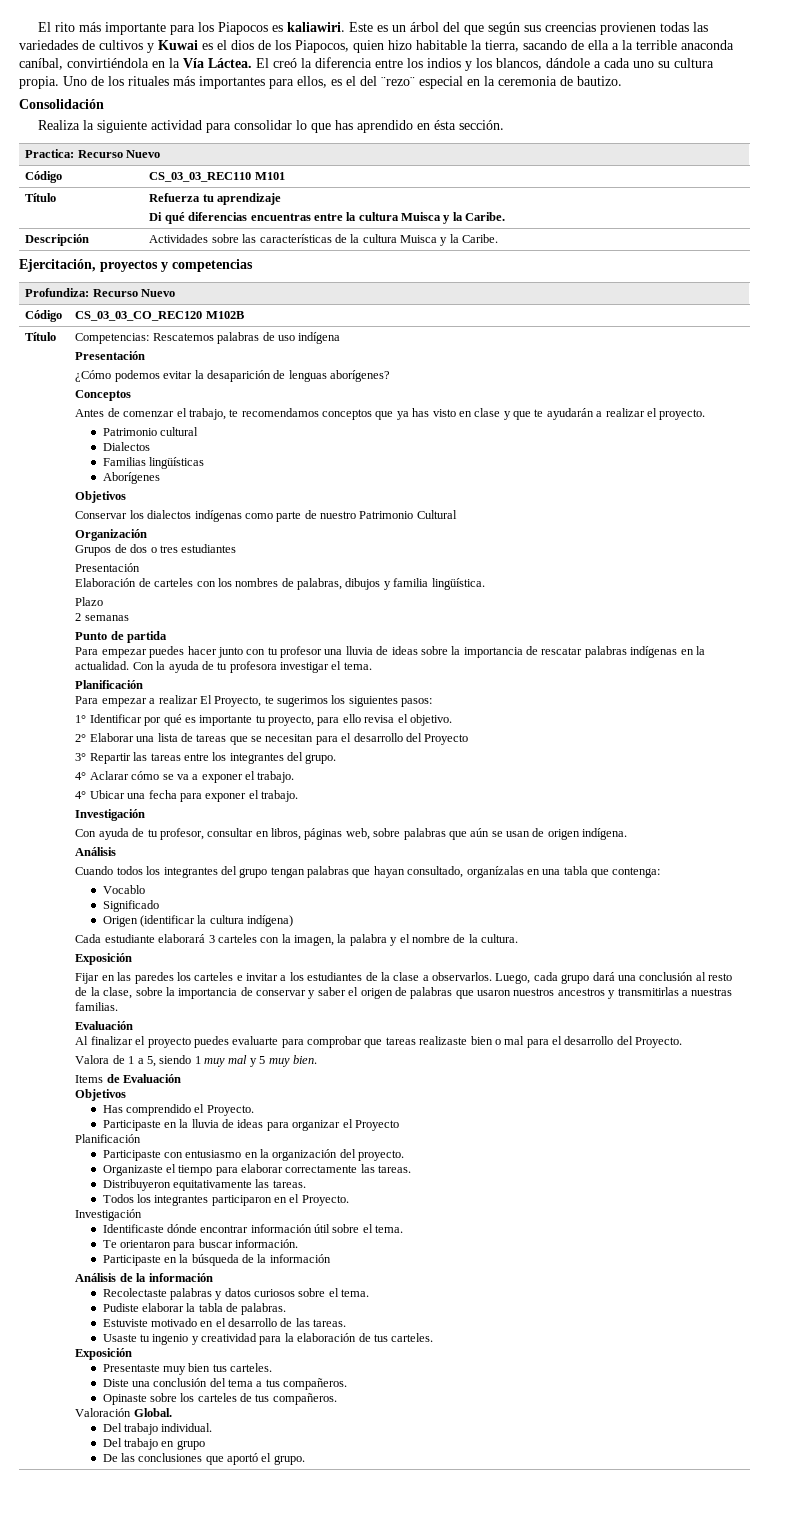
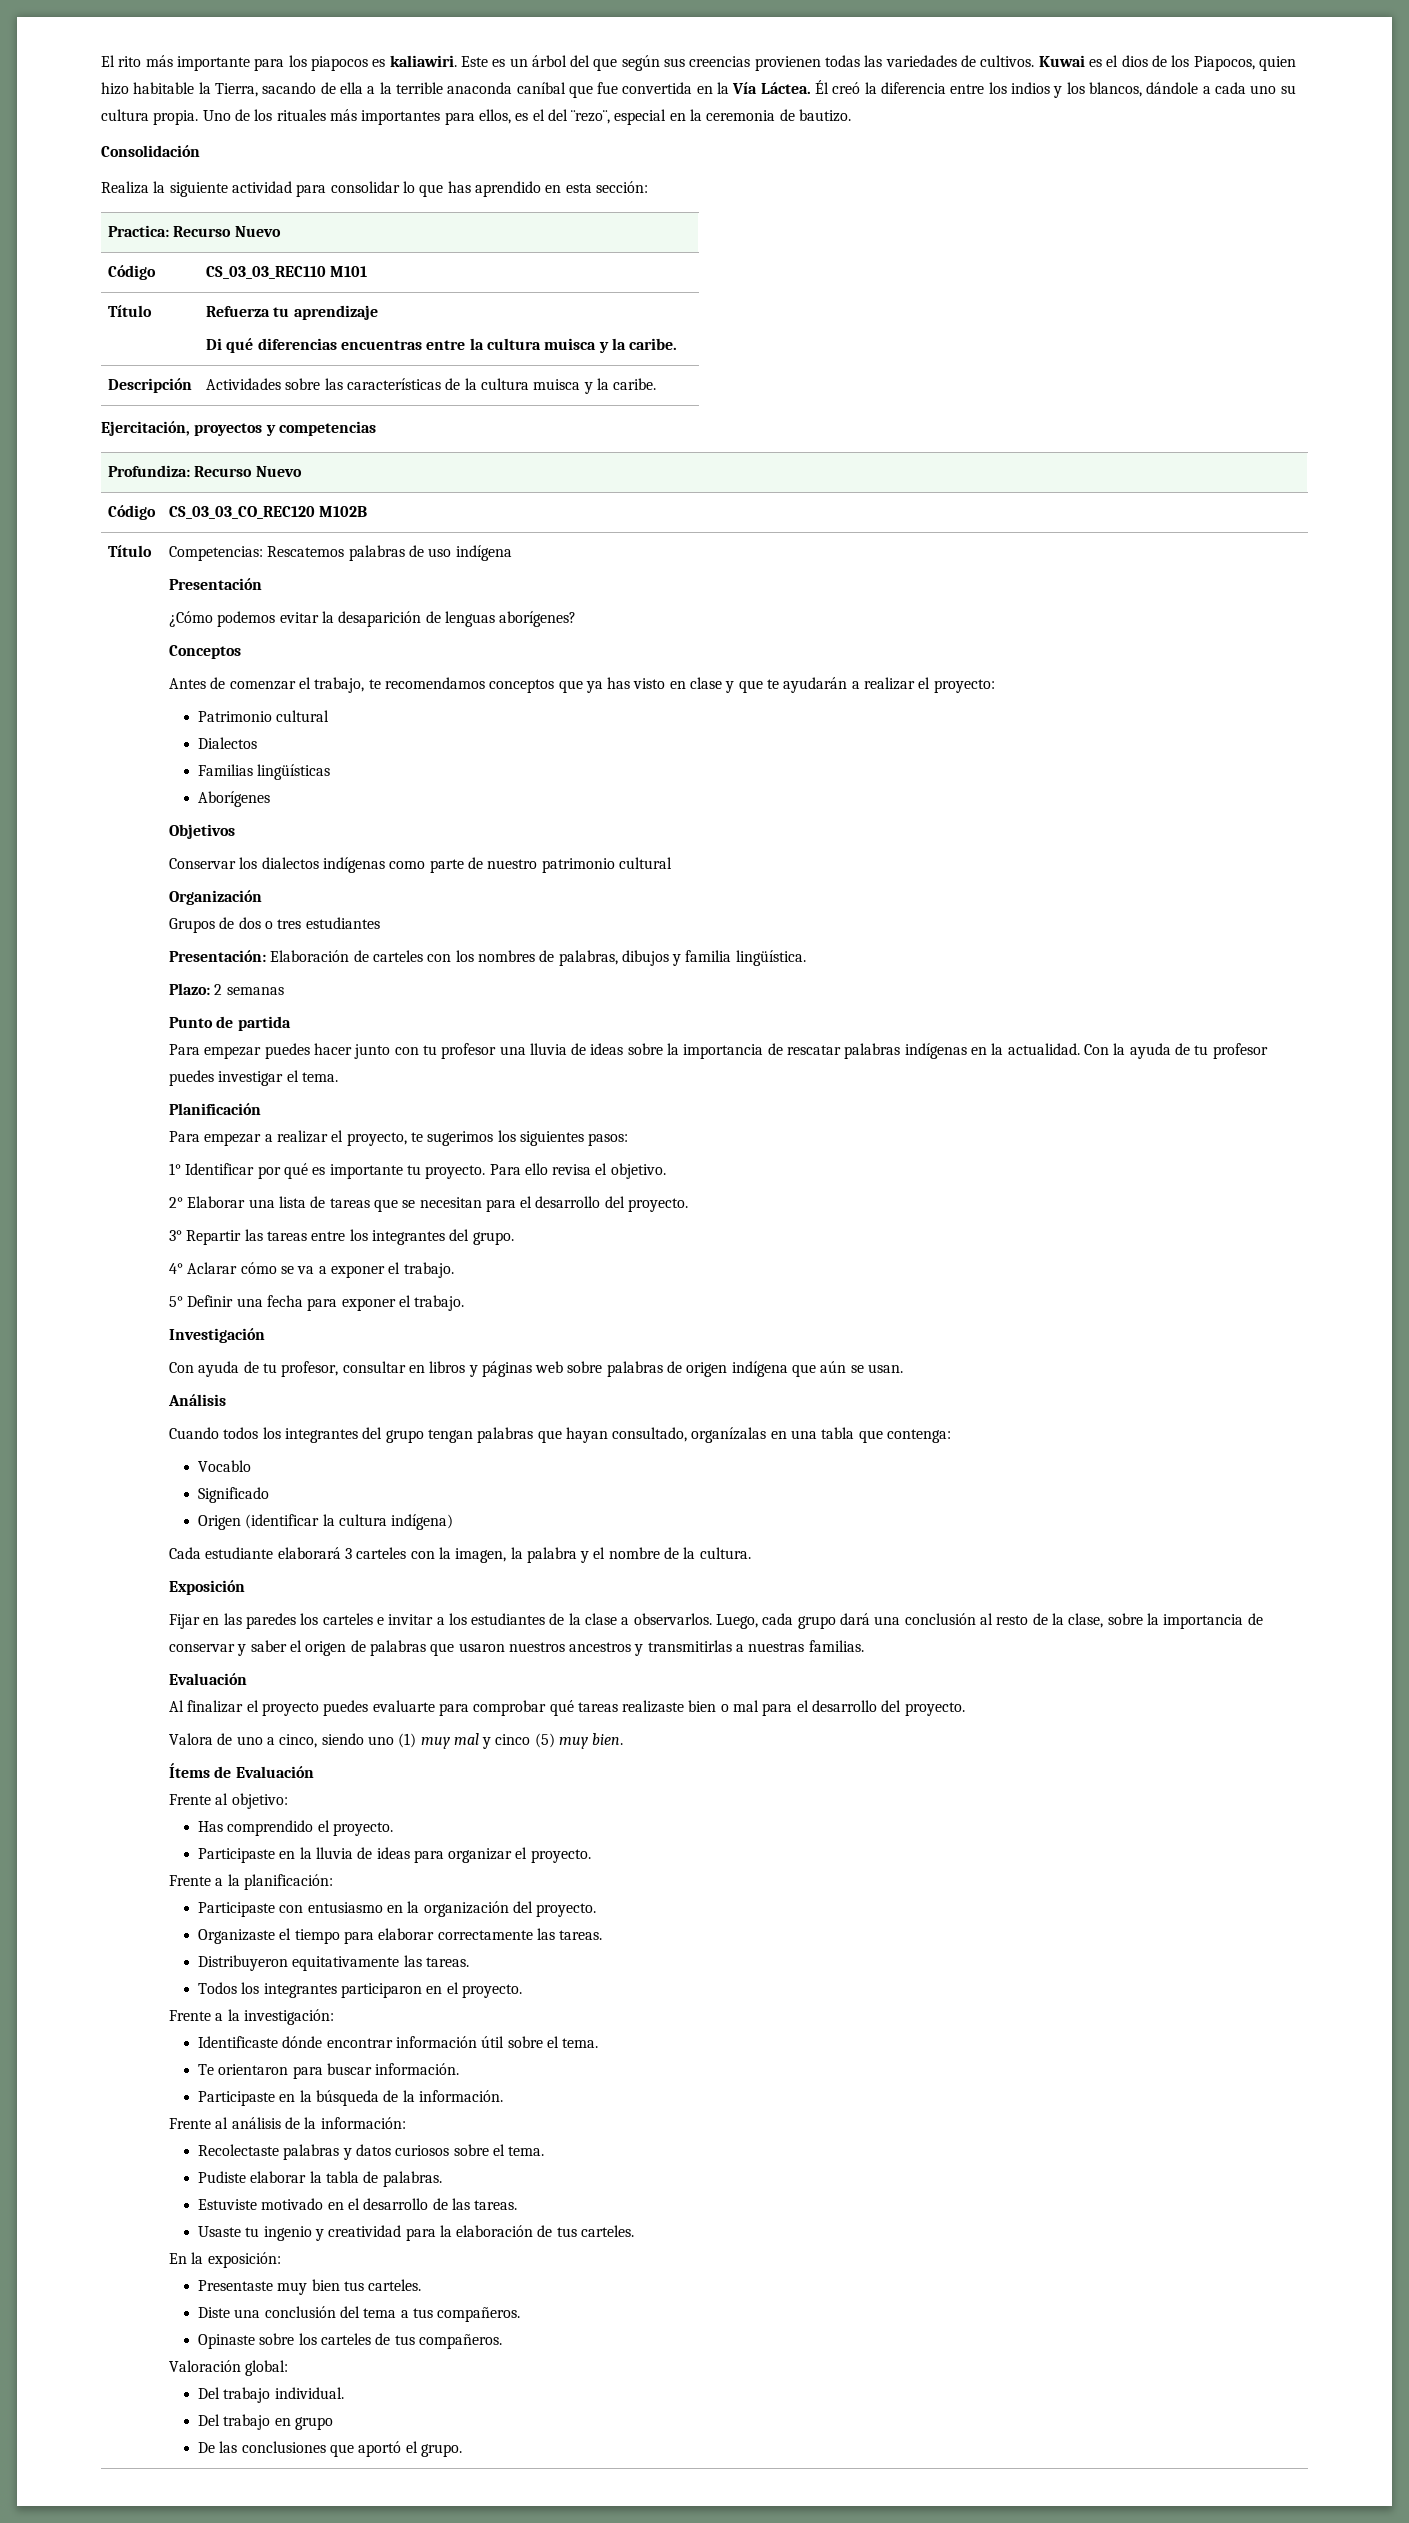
[217,22,268,35] Piapocos -> [310,56,368,71] piapocos
[99,40,154,53] cultivos y -> [980,55,1035,67] cultivos.
[485,40,519,52] tierra, -> [214,83,258,97] Tierra,
[19,58,149,70] caníbal, convirtiéndola -> [516,82,693,98] caníbal que fue convertida
[256,58,269,68] El -> [815,80,830,94] Él
[381,77,415,86] ¨rezo¨ -> [571,110,611,124] ¨rezo¨,
[433,120,504,130] ésta sección. -> [565,181,648,193] esta sección:
[401,212,506,224] Muisca y la Caribe. -> [544,338,678,353] muisca y la caribe.
[400,234,499,246] Muisca y la Caribe. -> [533,378,657,394] muisca y la caribe.
[659,409,706,420] proyecto. -> [933,679,995,693] proyecto:
[359,510,457,519] Patrimonio Cultural -> [541,857,672,873] patrimonio cultural
[75,563,141,572] Presentación // -> [168,950,266,962] Presentación:
[75,597,104,606] Plazo // -> [168,983,210,995] Plazo:
[229,661,277,673] profesora -> [1212,1043,1268,1059] [168,1070,214,1086] profesor puedes
[199,695,262,707] El Proyecto, -> [331,1130,407,1146] el proyecto,
[268,715,340,726] proyecto, para -> [425,1164,521,1179] proyecto. Para
[424,734,469,745] Proyecto -> [628,1198,689,1212] proyecto.
[75,790,125,799] 4° Ubicar -> [168,1295,234,1307] 5° Definir
[271,828,628,840] libros, páginas web, sobre palabras que aún se usan de origen indígena. -> [429,1361,904,1377] libros y páginas web sobre palabras de origen indígena que aún se usan.
[364,1039,383,1048] que -> [549,1700,574,1716] qué
[635,1037,683,1048] Proyecto. -> [904,1702,965,1716] proyecto.
[128,1055,201,1067] 1 a 5, siendo 1 -> [236,1733,417,1748] uno a cinco, siendo uno (1)
[259,1056,266,1064] 5 -> [495,1733,555,1748] cinco (5)
[75,1075,104,1083] Items -> [168,1763,210,1778] Ítems
[75,1089,127,1101] Objetivos -> [168,1793,288,1809] Frente al objetivo:
[206,1105,254,1116] Proyecto. -> [332,1822,393,1836] proyecto.
[354,1120,399,1131] [75,1134,142,1143] Proyecto // Planificación -> [530,1849,591,1863] [168,1874,333,1890] proyecto. // Frente a la planificación:
[301,1195,349,1206] [75,1209,143,1221] Proyecto. // Investigación -> [461,1984,522,1998] [168,2009,334,2025] proyecto. // Frente a la investigación:
[269,1254,331,1263] [75,1273,213,1282] información // Análisis de la información -> [418,2090,503,2102] [168,2117,406,2129] información. // Frente al análisis de la información:
[75,1348,133,1360] Exposición -> [168,2252,281,2268] En la exposición:
[133,1408,172,1417] Global. -> [245,2360,289,2376] global:

